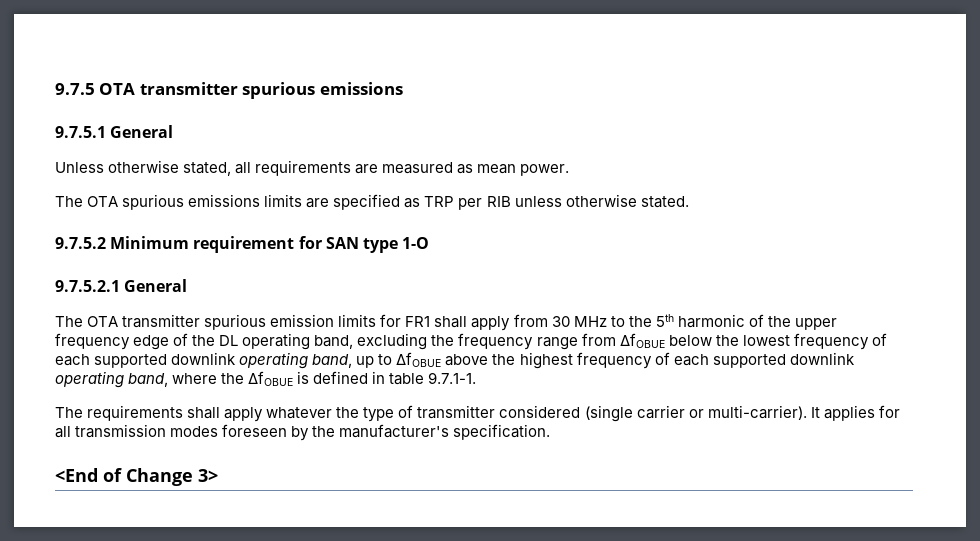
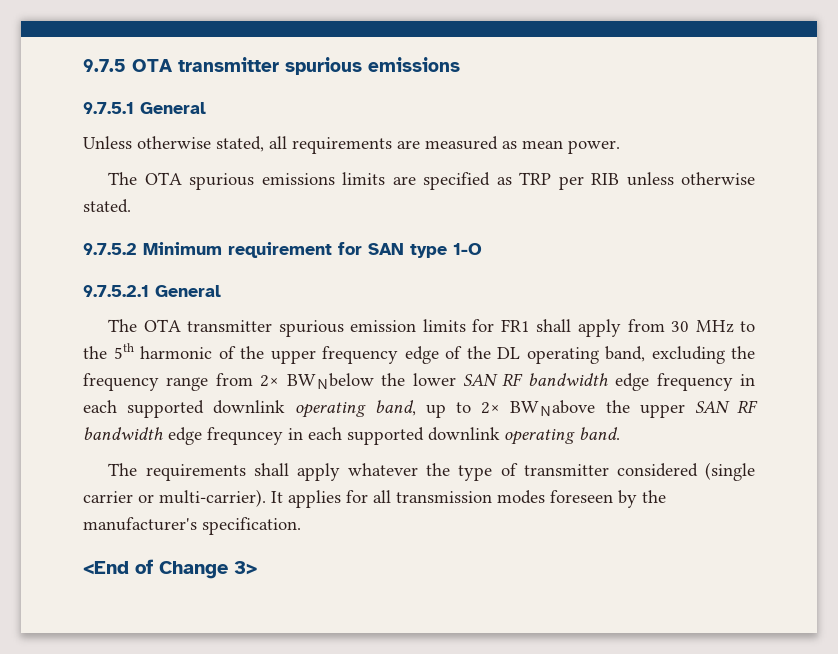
[619,333,887,350] ΔfOBUE below the lowest frequency of -> [260,373,755,391] 2× BWＮbelow the lower SAN RF bandwidth edge frequency in
[396,352,855,369] [55,371,477,388] ΔfOBUE above the highest frequency of each supported downlink operating band, where the ΔfOBUE is defined in table 9.7.1-1. -> [481,400,758,418] [83,427,620,445] 2× BWＮabove the upper SAN RF bandwidth edge frequncey in each supported downlink operating band.

